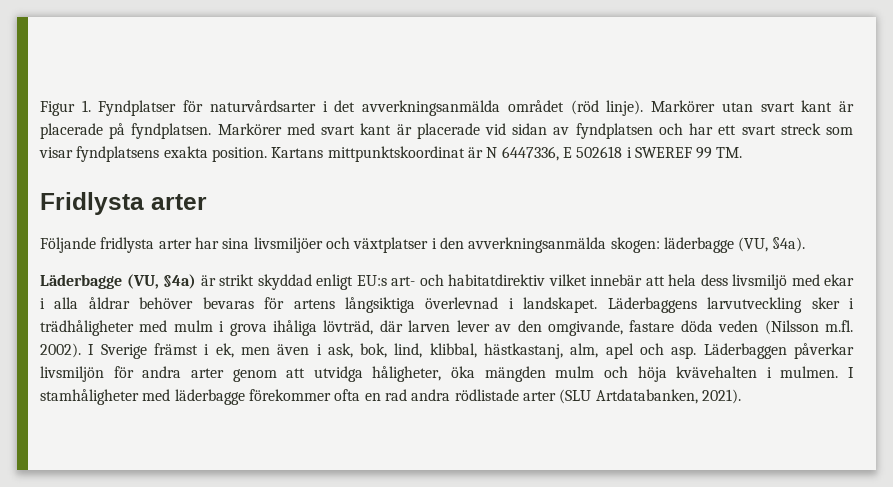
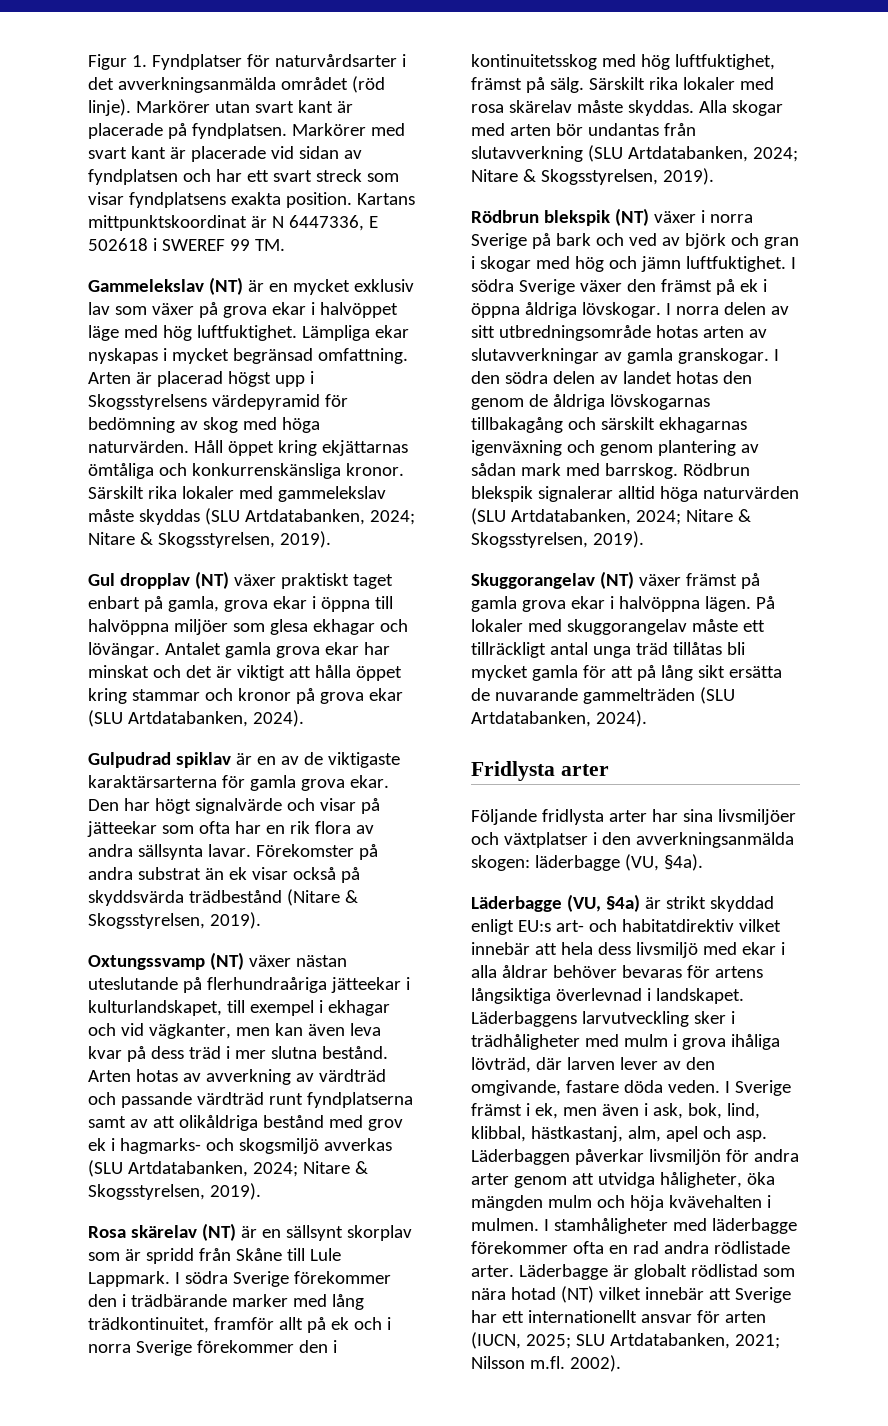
(743, 152) none -> [88,277,414,295] [88,302,398,318] [88,325,409,341] [88,348,408,364] [88,371,314,387] [88,394,348,410] [88,417,320,433] [88,440,408,456] [88,463,404,479] [88,486,386,502] [88,508,415,525] [88,531,331,548] [88,571,393,589] [88,596,393,612] [88,619,408,635] [88,642,390,658] [88,665,402,681] [88,688,403,704] [88,710,304,727] [88,752,400,768] [88,775,389,791] [88,798,380,814] [87,821,374,837] [88,844,378,860] [88,867,360,883] [88,889,358,906] [88,912,261,929] [88,952,347,970] [88,977,410,993] [88,1000,390,1016] [88,1023,381,1039] [88,1046,388,1062] [88,1069,386,1085] [88,1092,413,1108] [88,1115,403,1131] [88,1138,392,1154] [88,1160,368,1177] [88,1183,261,1200] [88,1223,412,1241] [88,1248,341,1264] [88,1271,391,1287] [88,1294,364,1310] [88,1317,391,1333] [88,1340,337,1356] [471,54,775,70] [471,77,774,93] [471,100,783,116] [471,123,696,136] [471,145,798,162] [471,168,714,185] [471,208,753,226] [471,233,799,249] [471,256,796,272] [471,279,767,295] [471,302,789,318] [471,325,767,341] [471,348,779,364] [471,371,752,384] [471,394,710,410] [471,417,747,433] [471,440,759,456] [471,463,750,479] [471,486,799,502] [471,508,751,525] [471,531,644,548] [471,571,760,589] [471,596,775,612] [471,619,765,635] [471,642,745,658] [471,665,782,681] [471,687,735,704] [471,710,647,727] // Gammelekslav (NT) är en mycket exklusiv lav som växer på grova ekar i halvöppet läge med hög luftfuktighet. Lämpliga ekar nyskapas i mycket begränsad omfattning. Arten är placerad högst upp i Skogsstyrelsens värdepyramid för bedömning av skog med höga naturvärden. Håll öppet kring ekjättarnas ömtåliga och konkurrenskänsliga kronor. Särskilt rika lokaler med gammelekslav måste skyddas (SLU Artdatabanken, 2024; Nitare & Skogsstyrelsen, 2019). // Gul dropplav (NT) växer praktiskt taget enbart på gamla, grova ekar i öppna till halvöppna miljöer som glesa ekhagar och lövängar. Antalet gamla grova ekar har minskat och det är viktigt att hålla öppet kring stammar och kronor på grova ekar (SLU Artdatabanken, 2024). // Gulpudrad spiklav är en av de viktigaste karaktärsarterna för gamla grova ekar. Den har högt signalvärde och visar på jätteekar som ofta har en rik flora av andra sällsynta lavar. Förekomster på andra substrat än ek visar också på skyddsvärda trädbestånd (Nitare & Skogsstyrelsen, 2019). // Oxtungssvamp (NT) växer nästan uteslutande på flerhundraåriga jätteekar i kulturlandskapet, till exempel i ekhagar och vid vägkanter, men kan även leva kvar på dess träd i mer slutna bestånd. Arten hotas av avverkning av värdträd och passande värdträd runt fyndplatserna samt av att olikåldriga bestånd med grov ek i hagmarks- och skogsmiljö avverkas (SLU Artdatabanken, 2024; Nitare & Skogsstyrelsen, 2019). // Rosa skärelav (NT) är en sällsynt skorplav som är spridd från Skåne till Lule Lappmark. I södra Sverige förekommer den i trädbärande marker med lång trädkontinuitet, framför allt på ek och i norra Sverige förekommer den i kontinuitetsskog med hög luftfuktighet, främst på sälg. Särskilt rika lokaler med rosa skärelav måste skyddas. Alla skogar med arten bör undantas från slutavverkning (SLU Artdatabanken, 2024; Nitare & Skogsstyrelsen, 2019). // Rödbrun blekspik (NT) växer i norra Sverige på bark och ved av björk och gran i skogar med hög och jämn luftfuktighet. I södra Sverige växer den främst på ek i öppna åldriga lövskogar. I norra delen av sitt utbredningsområde hotas arten av slutavverkningar av gamla granskogar. I den södra delen av landet hotas den genom de åldriga lövskogarnas tillbakagång och särskilt ekhagarnas igenväxning och genom plantering av sådan mark med barrskog. Rödbrun blekspik signalerar alltid höga naturvärden (SLU Artdatabanken, 2024; Nitare & Skogsstyrelsen, 2019). // Skuggorangelav (NT) växer främst på gamla grova ekar i halvöppna lägen. På lokaler med skuggorangelav måste ett tillräckligt antal unga träd tillåtas bli mycket gamla för att på lång sikt ersätta de nuvarande gammelträden (SLU Artdatabanken, 2024).
[718,320,853,335] [40,343,81,358] veden (Nilsson m.fl. 2002). -> [667,1080,720,1093] veden.
[522,389,741,404] arter (SLU Artdatabanken, 2021). -> [471,1264,795,1280] [471,1286,791,1303] [471,1310,766,1323] [471,1332,780,1349] [471,1355,621,1372] arter. Läderbagge är globalt rödlistad som nära hotad (NT) vilket innebär att Sverige har ett internationellt ansvar för arten (IUCN, 2025; SLU Artdatabanken, 2021; Nilsson m.fl. 2002).

